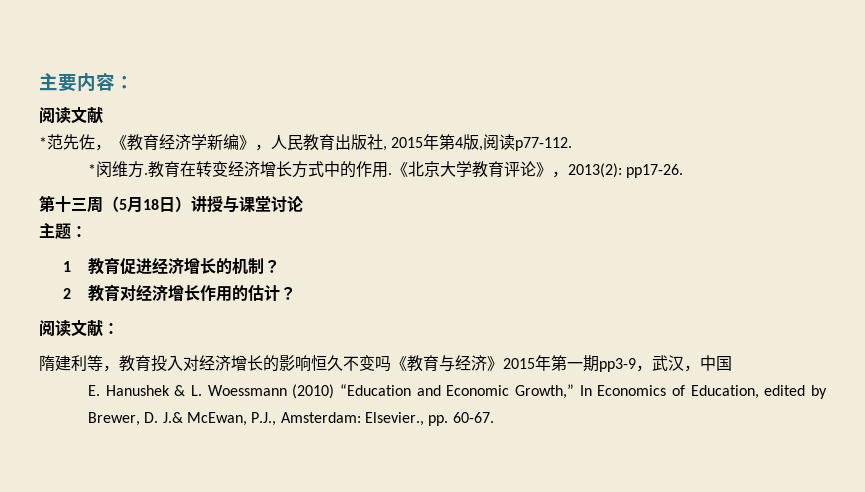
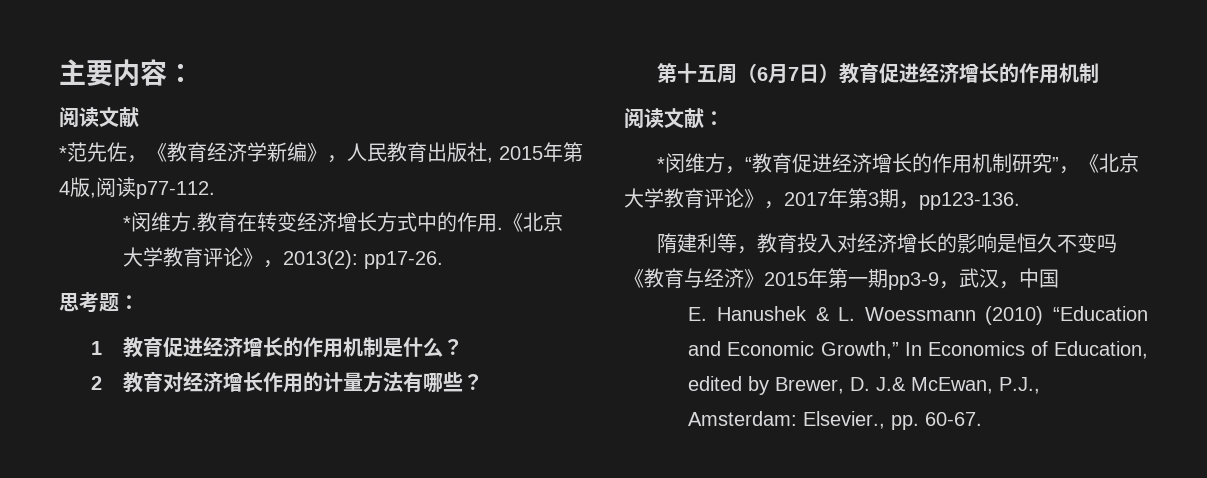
[39,195,303,213] [39,222,55,238] 第十三周（5月18日）讲授与课堂讨论 // 主 -> [59,292,99,313] 思考
[231,258,264,274] 机制 -> [303,337,444,358] 作用机制是什么
[247,284,296,301] [39,320,119,337] 估计？ // 阅读文献： -> [323,372,484,393] [656,62,1099,84] [624,108,724,129] [656,153,1139,174] [624,188,1020,210] 计量方法有哪些？ // 第十五周（6月7日）教育促进经济增长的作用机制 // 阅读文献： // *闵维方，“教育促进经济增长的作用机制研究”，《北京大学教育评论》，2017年第3期，pp123-136.
(311, 363) none -> [996,234,1017,253] 是

